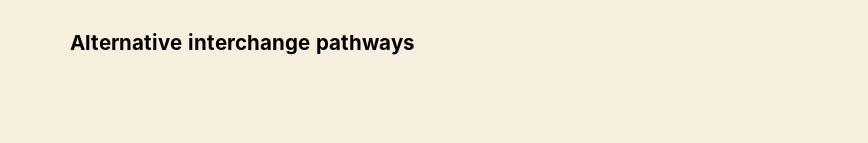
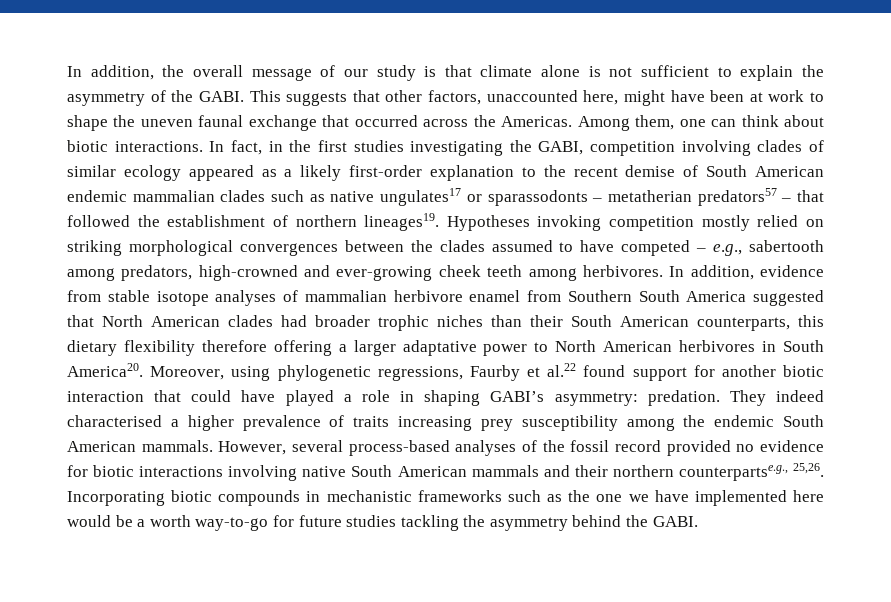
[70,33,414,55] Alternative interchange pathways -> [67,65,824,81] [67,90,824,106] [67,115,824,131] [67,140,824,156] [67,165,824,181] [67,188,825,206] [67,213,824,231] [67,240,824,256] [67,265,825,281] [67,290,824,306] [67,315,824,331] [67,340,824,356] [67,363,824,381] [67,390,824,406] [67,415,824,431] [67,440,824,456] [67,463,825,481] [67,490,824,506] [67,515,698,531] In addition, the overall message of our study is that climate alone is not sufficient to explain the asymmetry of the GABI. This suggests that other factors, unaccounted here, might have been at work to shape the uneven faunal exchange that occurred across the Americas. Among them, one can think about biotic interactions. In fact, in the first studies investigating the GABI, competition involving clades of similar ecology appeared as a likely first-order explanation to the recent demise of South American endemic mammalian clades such as native ungulates17 or sparassodonts – metatherian predators57 – that followed the establishment of northern lineages19. Hypotheses invoking competition mostly relied on striking morphological convergences between the clades assumed to have competed – e.g., sabertooth among predators, high-crowned and ever-growing cheek teeth among herbivores. In addition, evidence from stable isotope analyses of mammalian herbivore enamel from Southern South America suggested that North American clades had broader trophic niches than their South American counterparts, this dietary flexibility therefore offering a larger adaptative power to North American herbivores in South America20. Moreover, using phylogenetic regressions, Faurby et al.22 found support for another biotic interaction that could have played a role in shaping GABI’s asymmetry: predation. They indeed characterised a higher prevalence of traits increasing prey susceptibility among the endemic South American mammals. However, several process-based analyses of the fossil record provided no evidence for biotic interactions involving native South American mammals and their northern counterpartse.g., 25,26. Incorporating biotic compounds in mechanistic frameworks such as the one we have implemented here would be a worth way-to-go for future studies tackling the asymmetry behind the GABI.

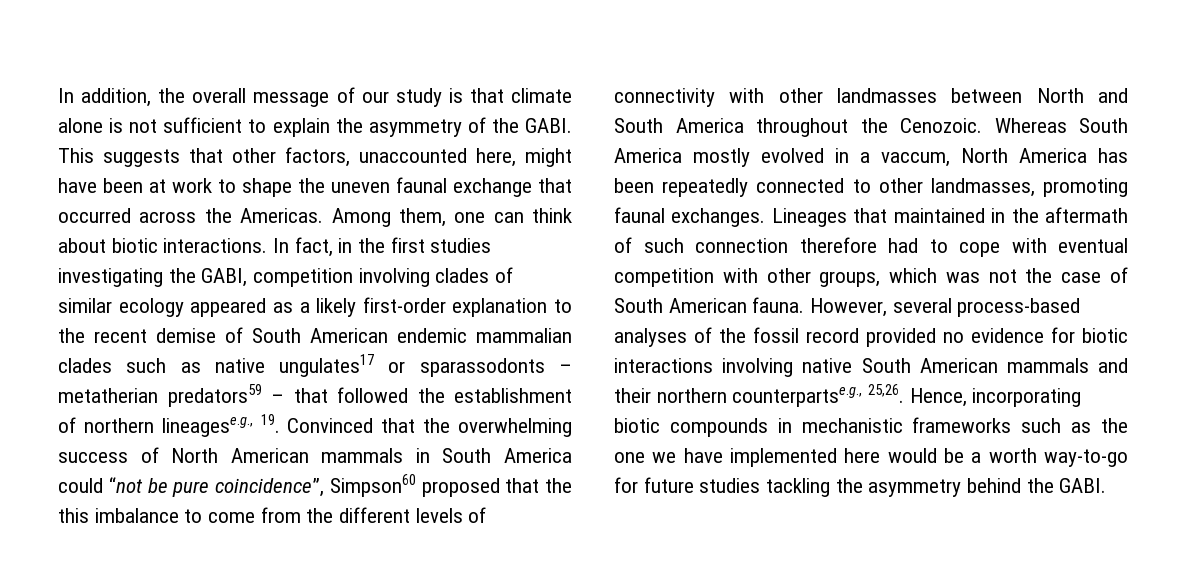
[697,188,777,206] predators57 -> [167,384,262,407] predators59
[364,213,824,231] [67,240,824,256] [67,265,825,281] [67,290,824,306] [67,315,824,331] [67,340,824,356] [67,363,824,381] [67,390,824,406] [67,415,824,431] [67,440,213,452] lineages19. Hypotheses invoking competition mostly relied on striking morphological convergences between the clades assumed to have competed – e.g., sabertooth among predators, high-crowned and ever-growing cheek teeth among herbivores. In addition, evidence from stable isotope analyses of mammalian herbivore enamel from Southern South America suggested that North American clades had broader trophic niches than their South American counterparts, this dietary flexibility therefore offering a larger adaptative power to North American herbivores in South America20. Moreover, using phylogenetic regressions, Faurby et al.22 found support for another biotic interaction that could have played a role in shaping GABI’s asymmetry: predation. They indeed characterised a higher prevalence of traits increasing prey susceptibility among the endemic South American mammals. -> [161,414,572,437] [58,447,572,463] [58,474,572,497] [58,507,487,523] [614,88,1128,107] [614,118,1128,137] [614,148,1128,167] [614,178,1128,197] [614,207,1128,227] [614,237,1128,257] [614,267,1128,287] [614,297,805,313] lineagese.g., 19. Convinced that the overwhelming success of North American mammals in South America could “not be pure coincidence”, Simpson60 proposed that the this imbalance to come from the different levels of connectivity with other landmasses between North and South America throughout the Cenozoic. Whereas South America mostly evolved in a vaccum, North America has been repeatedly connected to other landmasses, promoting faunal exchanges. Lineages that maintained in the aftermath of such connection therefore had to cope with eventual competition with other groups, which was not the case of South American fauna.
[67,491,165,506] Incorporating -> [909,388,1082,407] Hence, incorporating

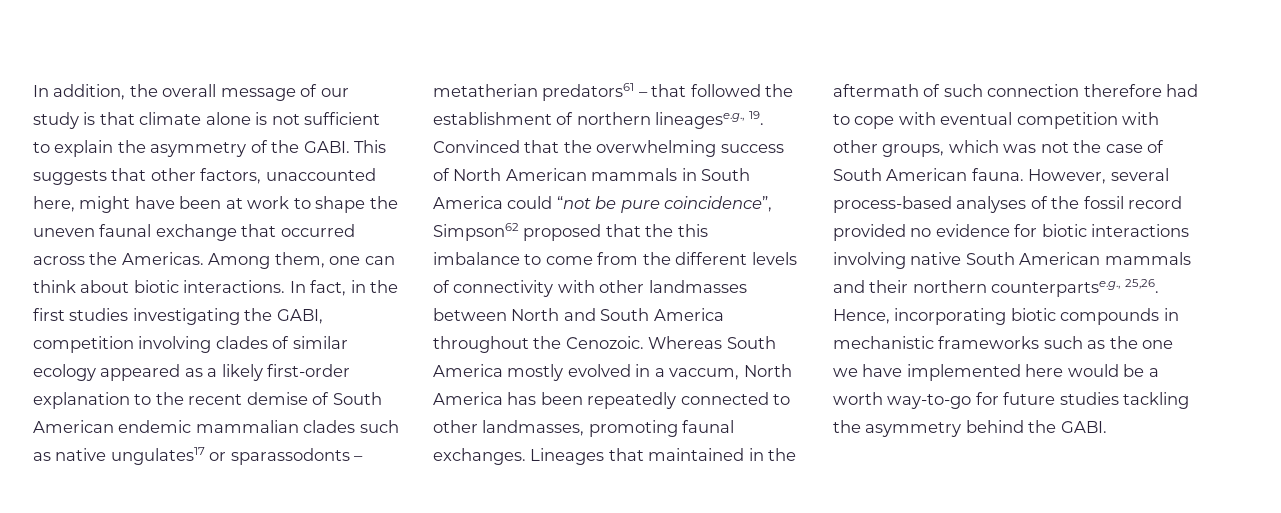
[167,384,262,407] predators59 -> [542,83,635,101] predators61
[329,474,416,497] Simpson60 -> [433,223,519,241] Simpson62

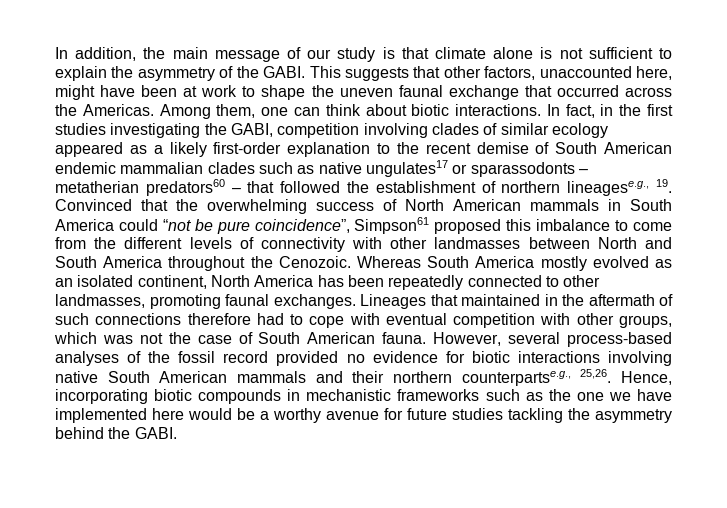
[162,84,217,97] overall -> [172,47,208,59] main
[542,83,635,101] predators61 -> [145,179,225,196] predators60
[433,223,674,241] Simpson62 proposed that the -> [354,217,502,234] Simpson61 proposed
[635,364,740,380] in a vaccum, -> [655,259,673,268] [55,275,207,289] as an isolated continent,
[987,84,1080,97] connection -> [95,313,182,325] connections
[833,392,972,409] worth way-to-go -> [273,408,379,423] worthy avenue

